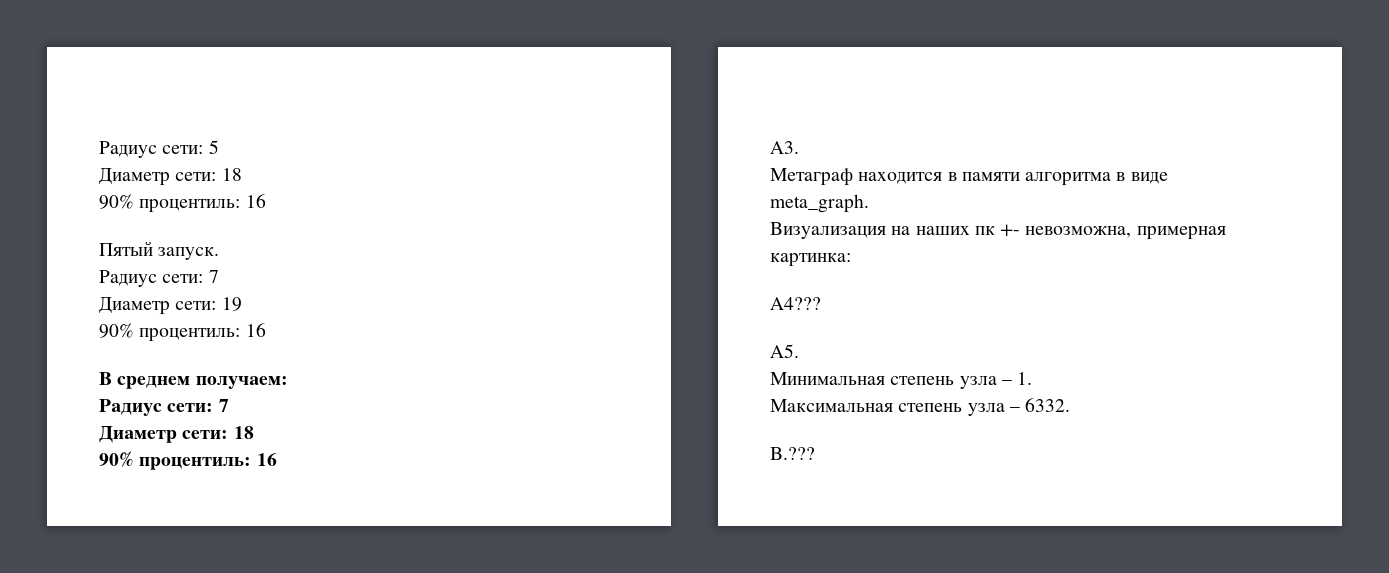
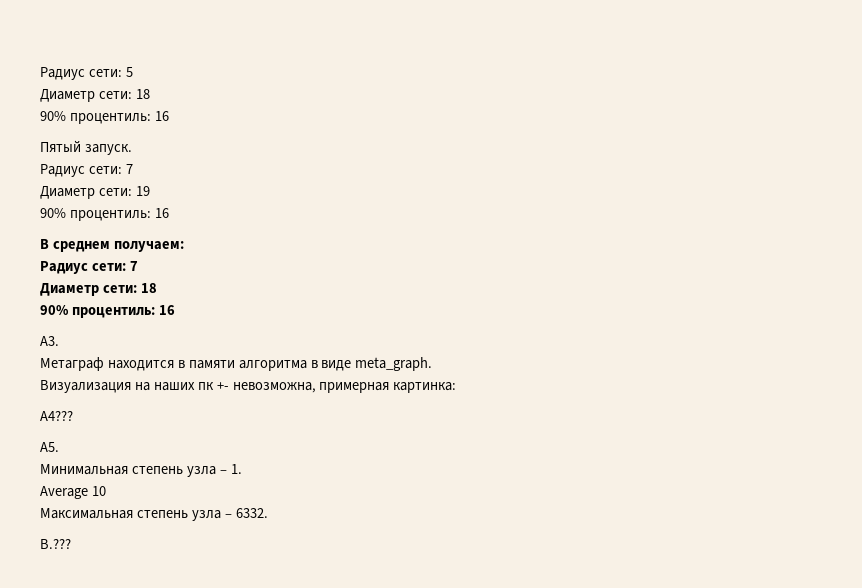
(1033, 378) none -> [40,486,106,499] // Average 10

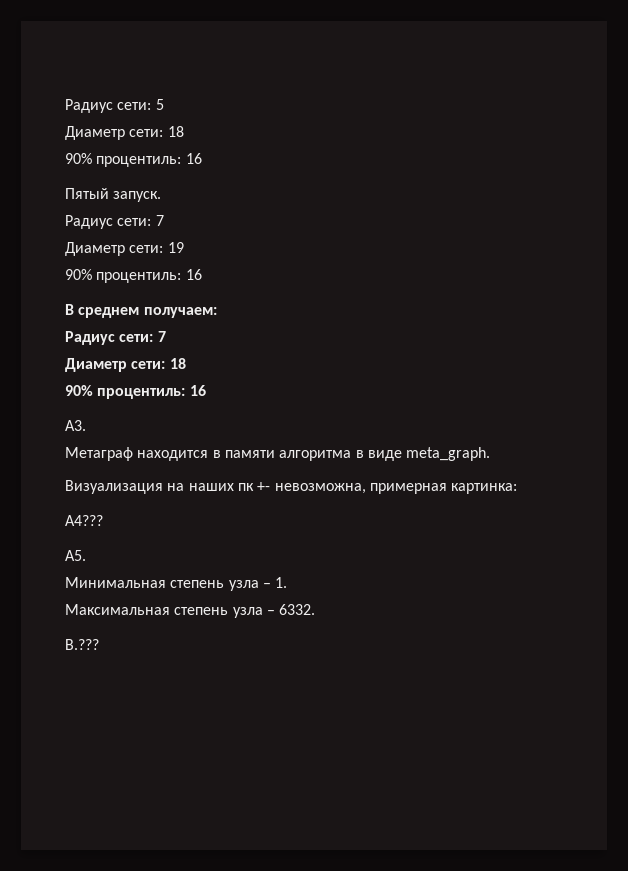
[40,486,106,499] // Average 10 -> (288, 582) none

